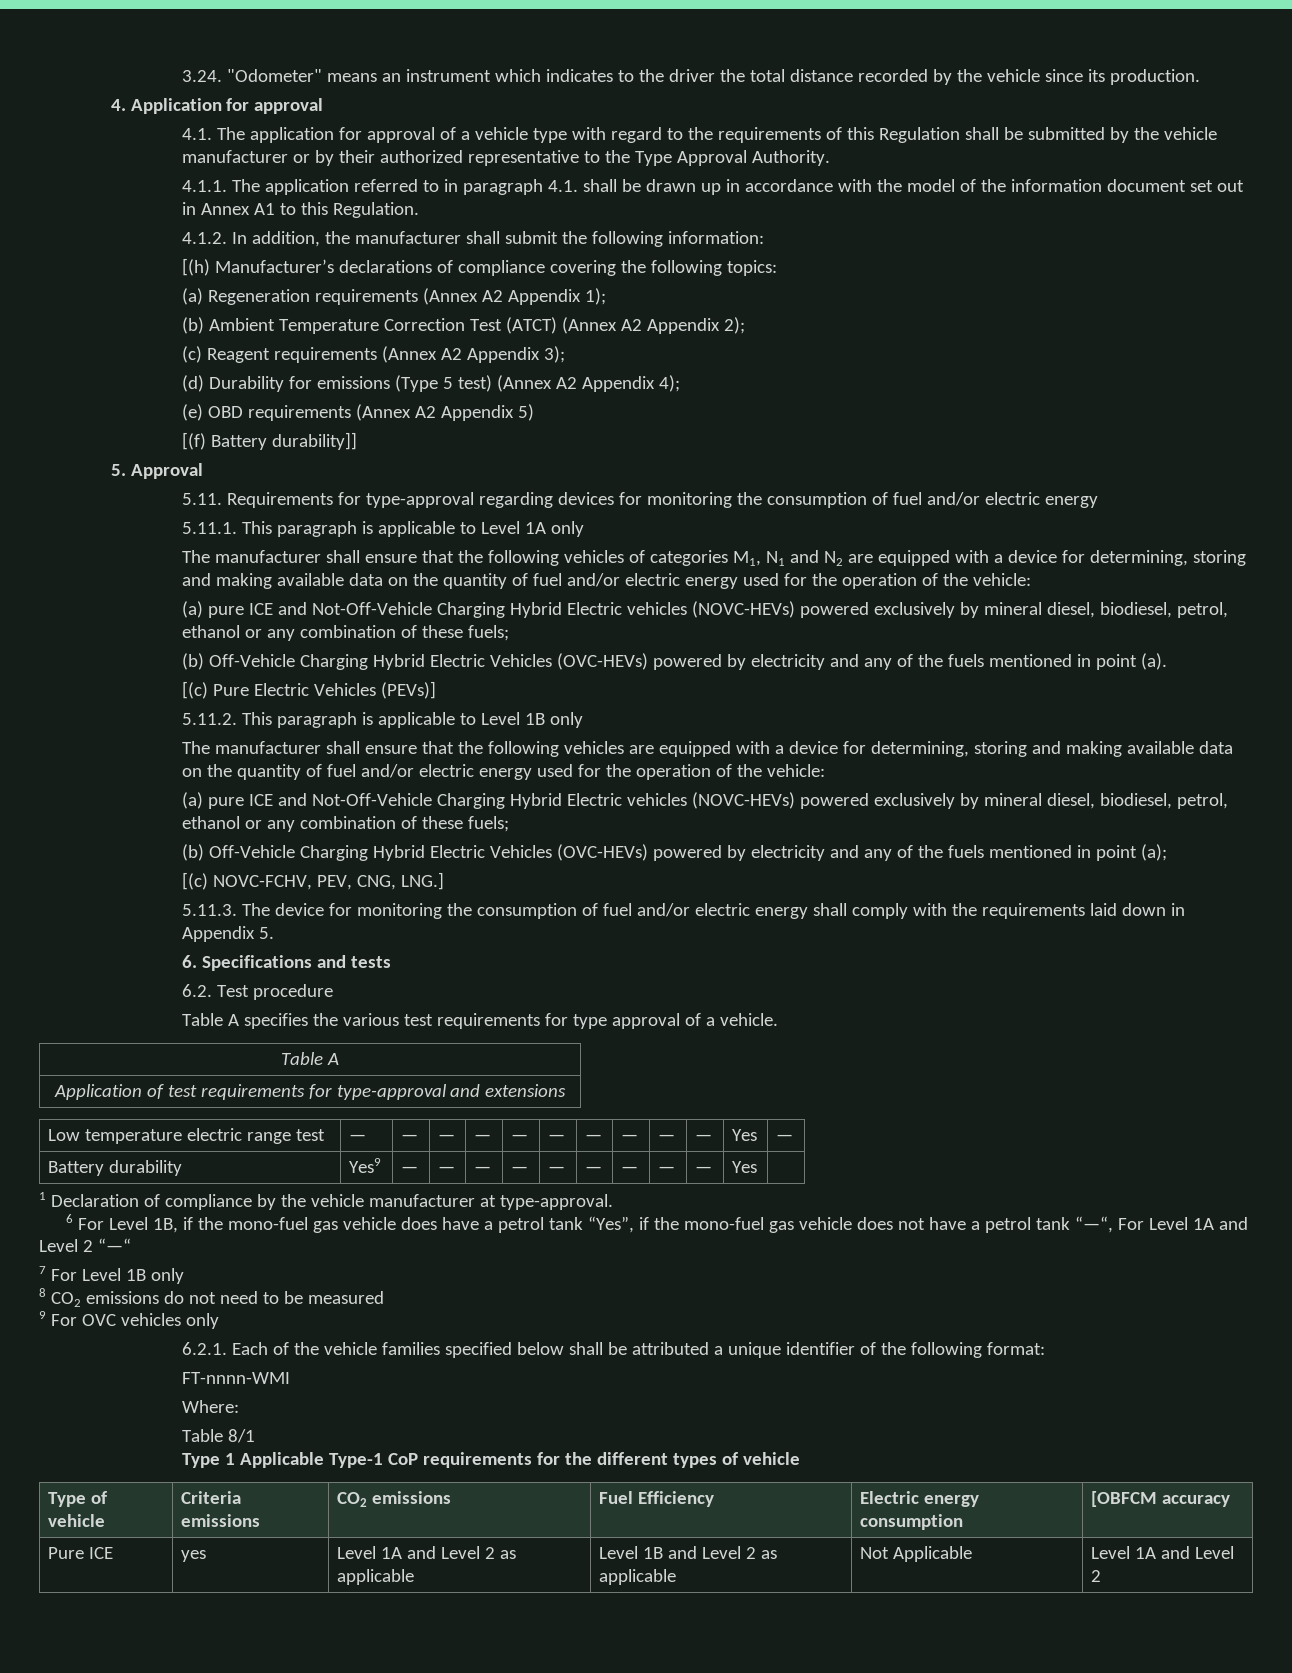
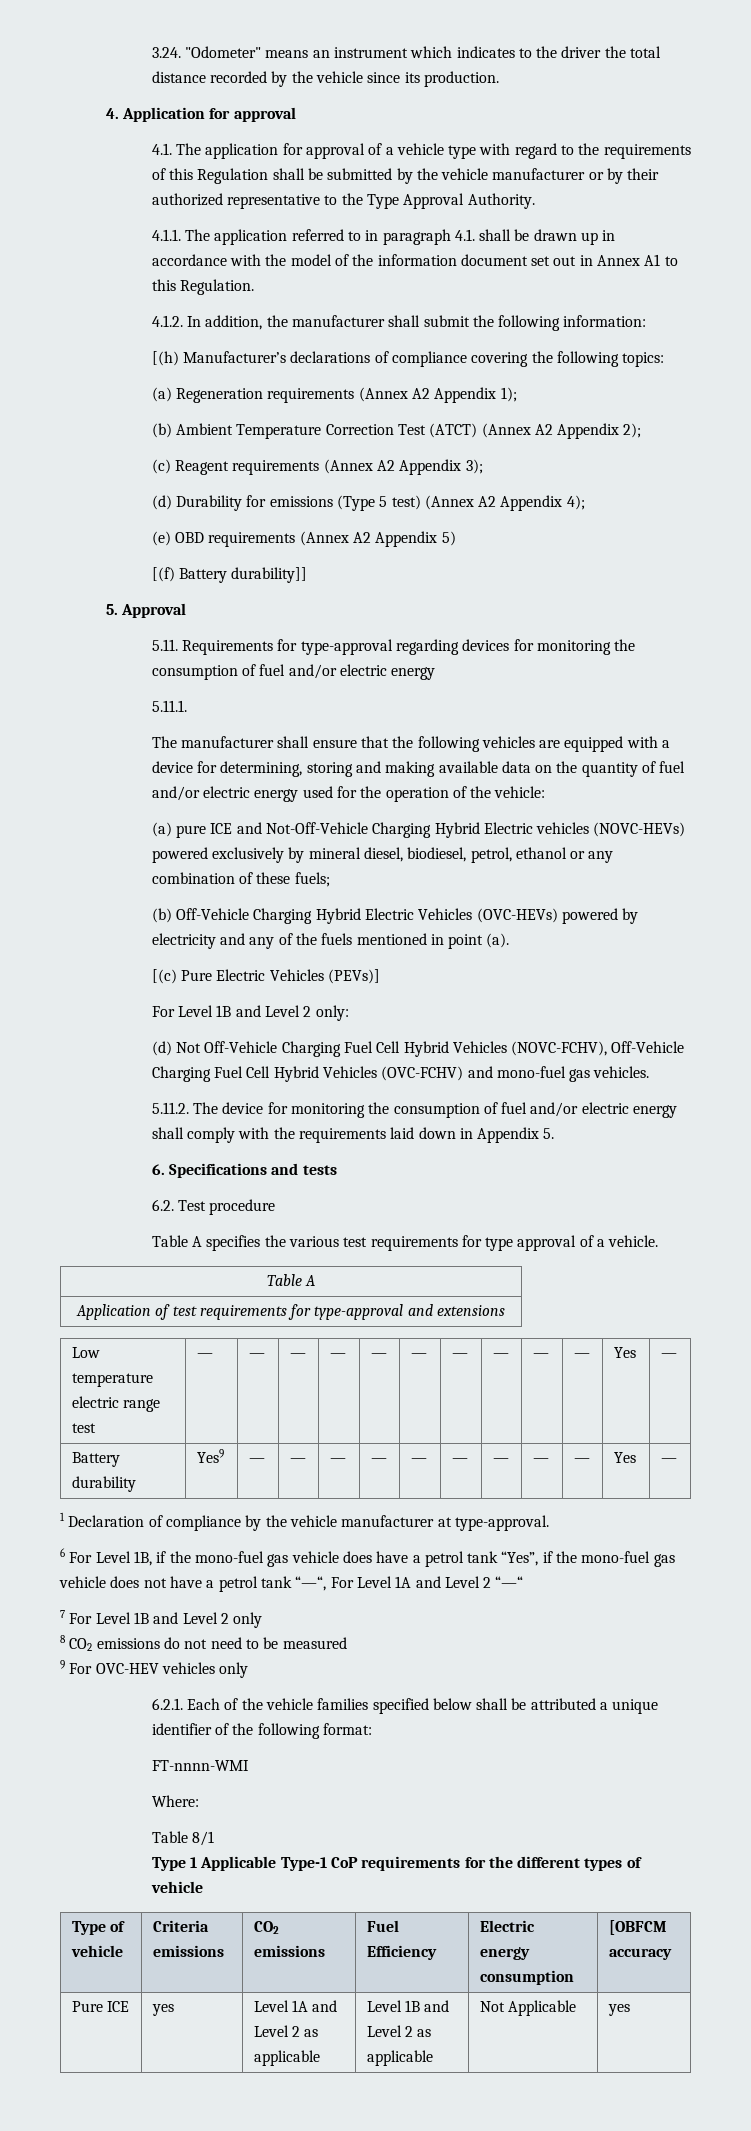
[241,521,584,537] [182,550,1246,566] [182,573,1031,589] [182,601,1228,618] [182,625,509,641] [182,653,1167,670] [182,681,436,699] [182,712,583,728] This paragraph is applicable to Level 1A only // The manufacturer shall ensure that the following vehicles of categories M1, N1 and N2 are equipped with a device for determining, storing and making available data on the quantity of fuel and/or electric energy used for the operation of the vehicle: // (a) pure ICE and Not-Off-Vehicle Charging Hybrid Electric vehicles (NOVC-HEVs) powered exclusively by mineral diesel, biodiesel, petrol, ethanol or any combination of these fuels; // (b) Off-Vehicle Charging Hybrid Electric Vehicles (OVC-HEVs) powered by electricity and any of the fuels mentioned in point (a). // [(c) Pure Electric Vehicles (PEVs)] // 5.11.2. This paragraph is applicable to Level 1B only -> (187, 706) none
[1140,844,1167,861] [182,872,444,890] [182,904,238,916] (a); // [(c) NOVC-FCHV, PEV, CNG, LNG.] // 5.11.3. -> [486,933,510,948] [151,969,380,984] [151,1005,349,1021] [151,1041,685,1057] [151,1066,650,1082] [151,1102,189,1114] (a). // [(c) Pure Electric Vehicles (PEVs)] // For Level 1B and Level 2 only: // (d) Not Off-Vehicle Charging Fuel Cell Hybrid Vehicles (NOVC-FCHV), Off-Vehicle Charging Fuel Cell Hybrid Vehicles (OVC-FCHV) and mono-fuel gas vehicles. // 5.11.2.
(758, 1167) none -> [660,1458,677,1463] —
(146, 1275) none -> [153,1612,229,1624] and Level 2
[81,1314,116,1326] OVC -> [95,1663,159,1674] OVC-HEV
[1091,1546,1235,1559] [1091,1570,1102,1582] Level 1A and Level 2 -> [607,2004,630,2016] yes

